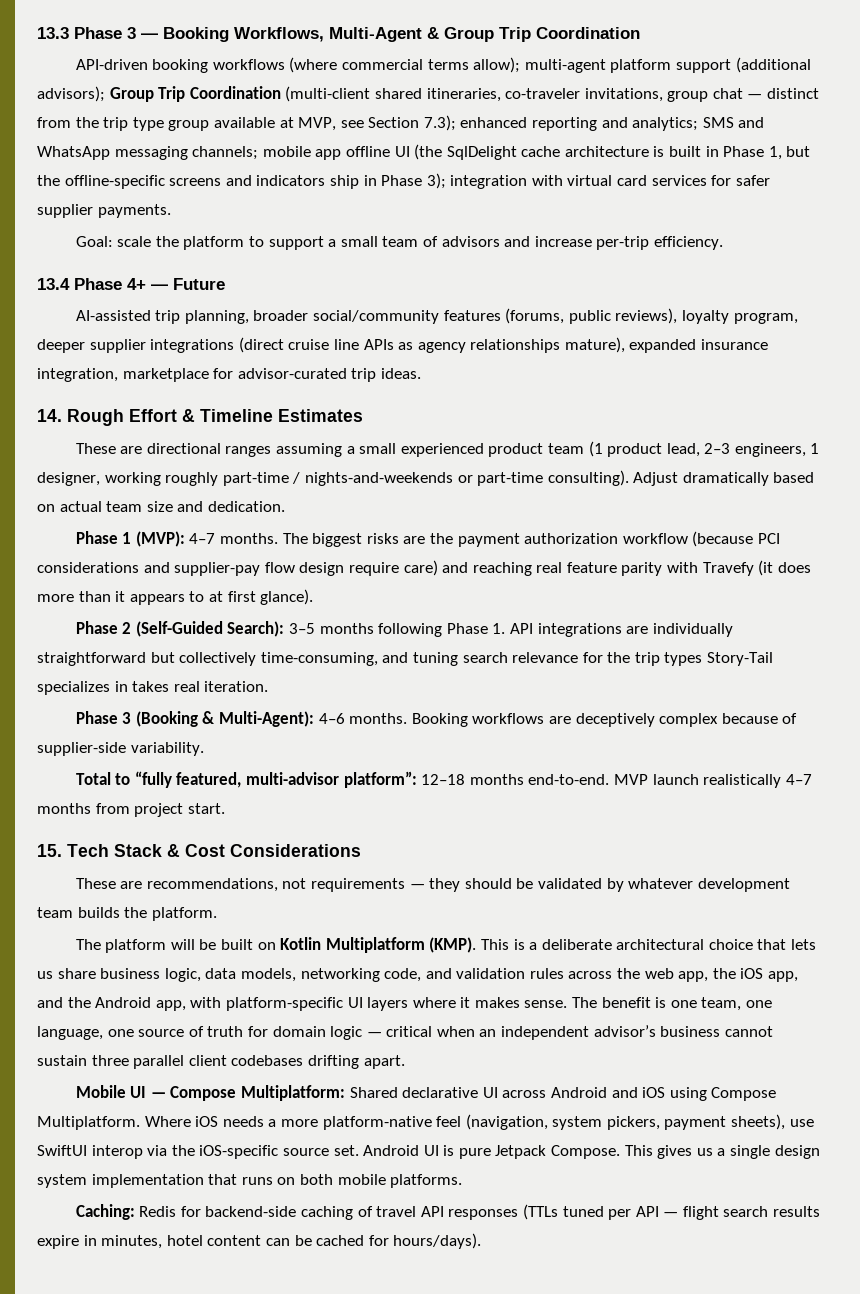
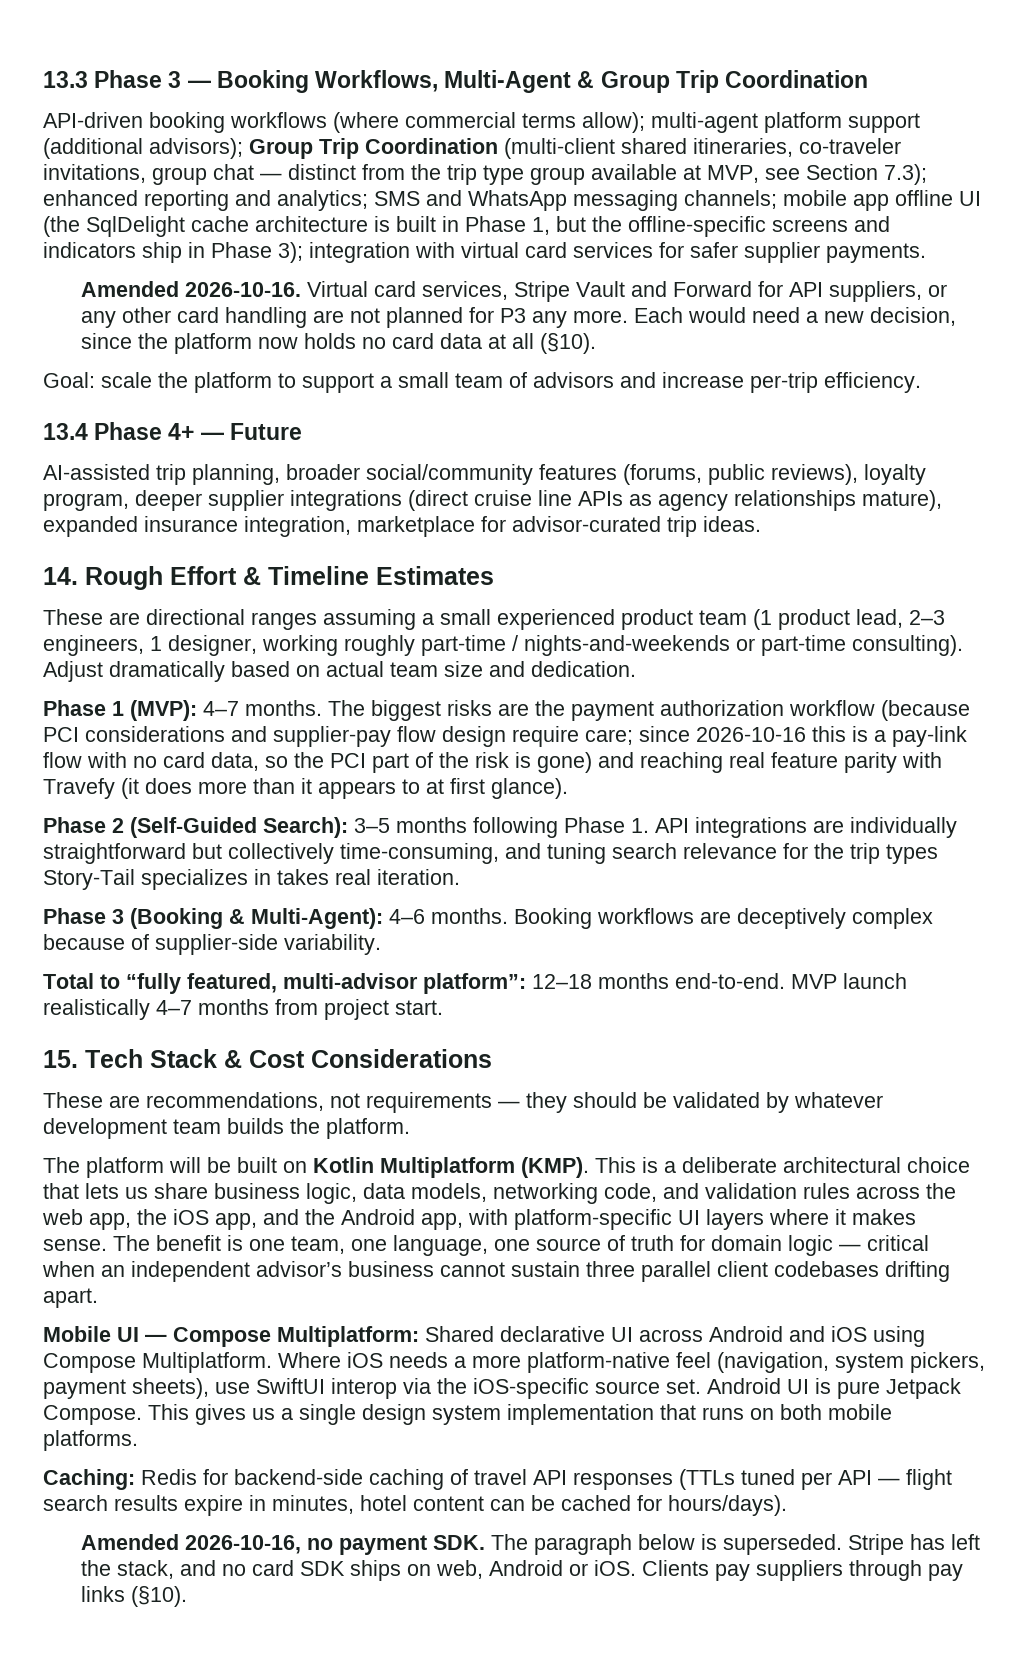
(171, 211) none -> [80,281,947,302] [80,307,956,328] [80,333,596,354] // Amended 2026-10-16. Virtual card services, Stripe Vault and Forward for API suppliers, or any other card handling are not planned for P3 any more. Each would need a new decision, since the platform now holds no card data at all (§10).
[403,560,438,576] care) -> [585,726,967,747] [43,752,592,773] care; since 2026-10-16 this is a pay-link flow with no card data, so the PCI part of the risk is gone)
(482, 1241) none -> [80,1534,980,1555] [80,1560,963,1581] [80,1586,187,1607] // Amended 2026-10-16, no payment SDK. The paragraph below is superseded. Stripe has left the stack, and no card SDK ships on web, Android or iOS. Clients pay suppliers through pay links (§10).

